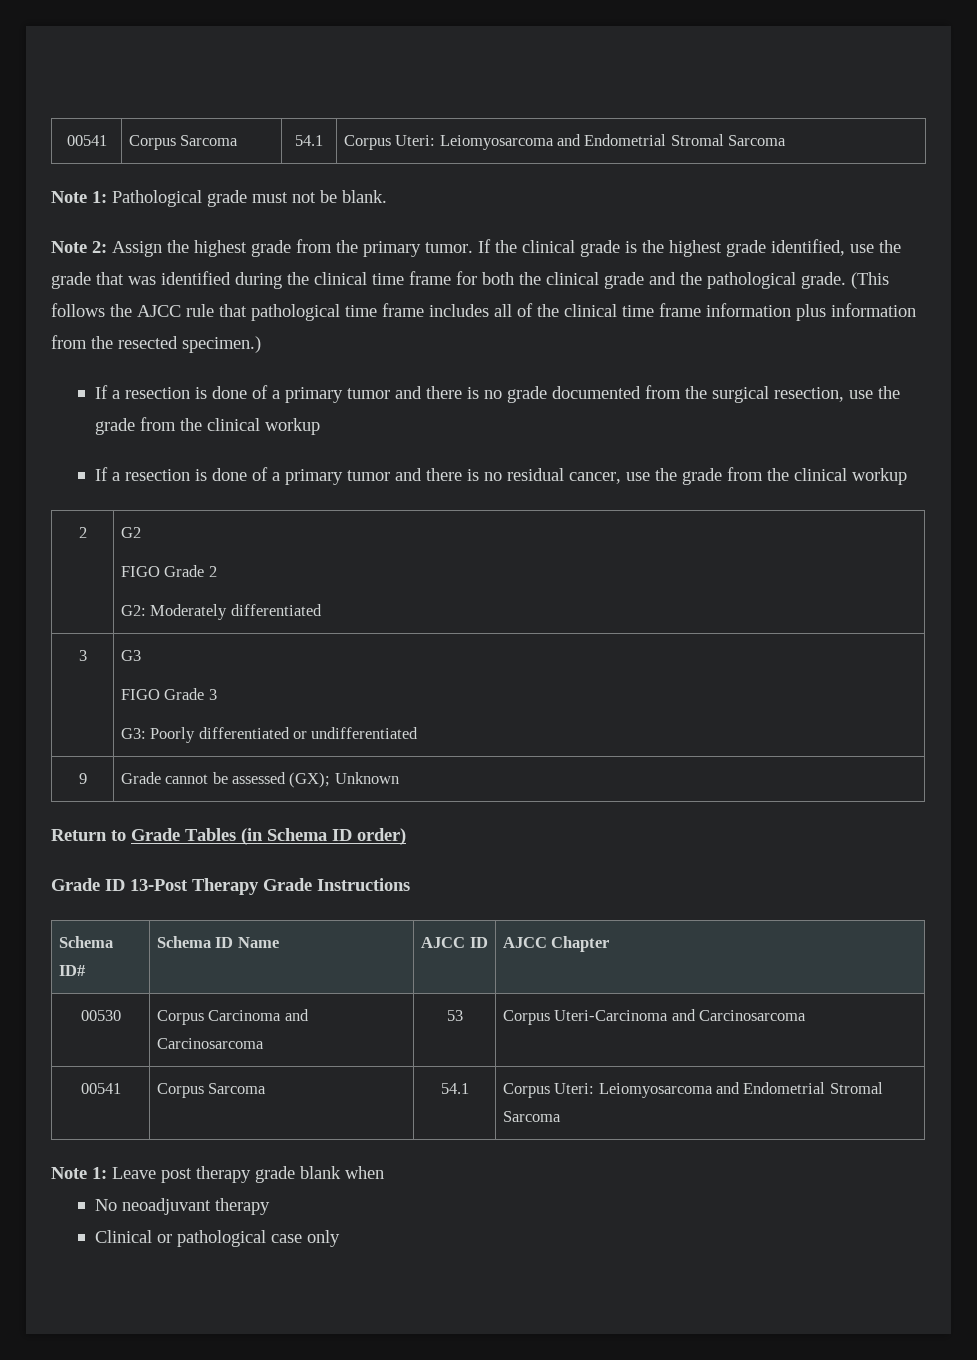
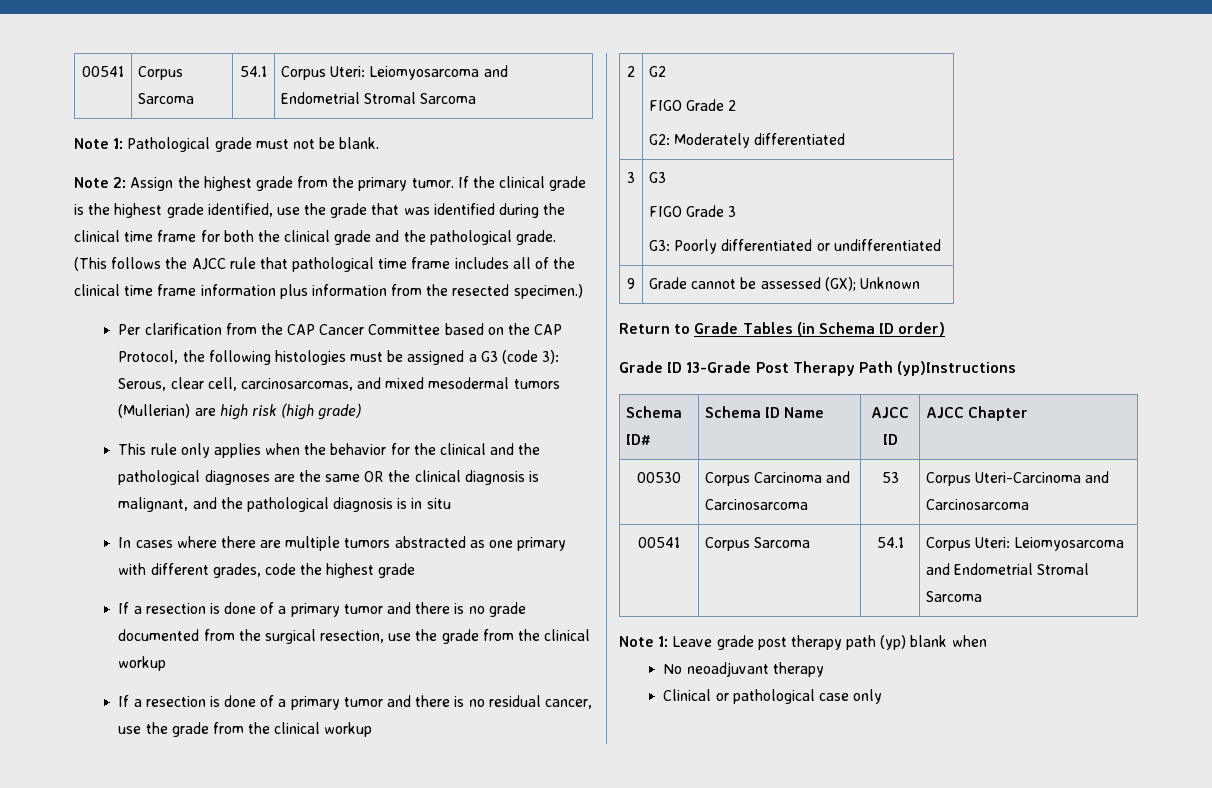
(261, 344) none -> [118,323,563,335] [118,350,560,365] [118,377,560,391] [118,403,362,420] [118,443,541,458] [118,470,539,485] [118,497,451,512] [118,536,567,551] [118,563,416,578] // Per clarification from the CAP Cancer Committee based on the CAP Protocol, the following histologies must be assigned a G3 (code 3): Serous, clear cell, carcinosarcomas, and mixed mesodermal tumors (Mullerian) are high risk (high grade) // This rule only applies when the behavior for the clinical and the pathological diagnoses are the same OR the clinical diagnosis is malignant, and the pathological diagnosis is in situ // In cases where there are multiple tumors abstracted as one primary with different grades, code the highest grade
[130,878,410,895] 13-Post Therapy Grade Instructions -> [686,361,1017,376] 13-Grade Post Therapy Path (yp)Instructions
(156, 1173) none -> [716,635,754,650] grade
[255,1166,295,1183] grade -> [846,635,907,650] path (yp)

